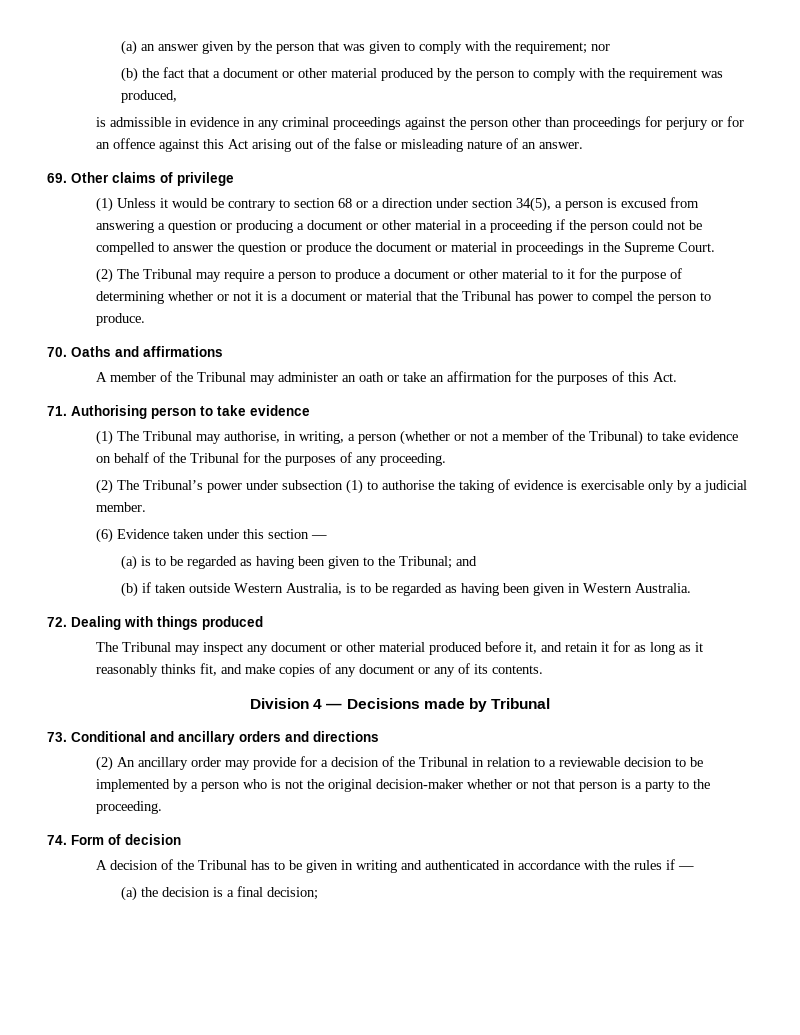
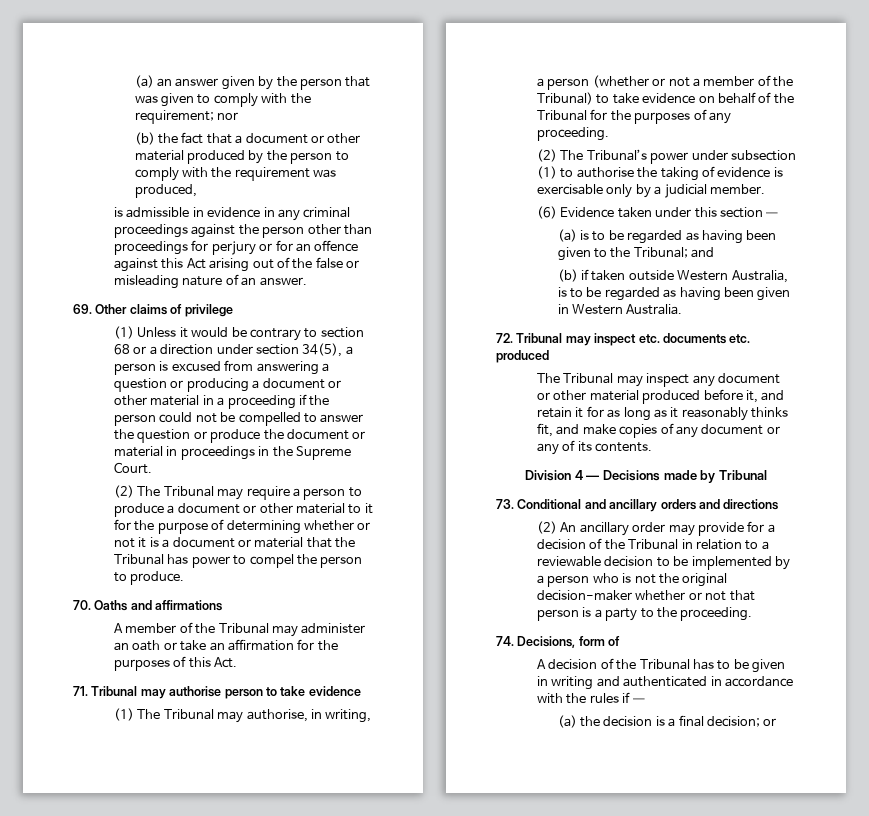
[71,405,147,419] Authorising -> [91,686,222,699] Tribunal may authorise
[71,616,198,630] Dealing with things -> [516,333,751,346] Tribunal may inspect etc. documents etc.
[71,834,181,845] Form of decision -> [517,636,621,648] Decisions, form of
(319, 893) none -> [763,718,777,726] or

